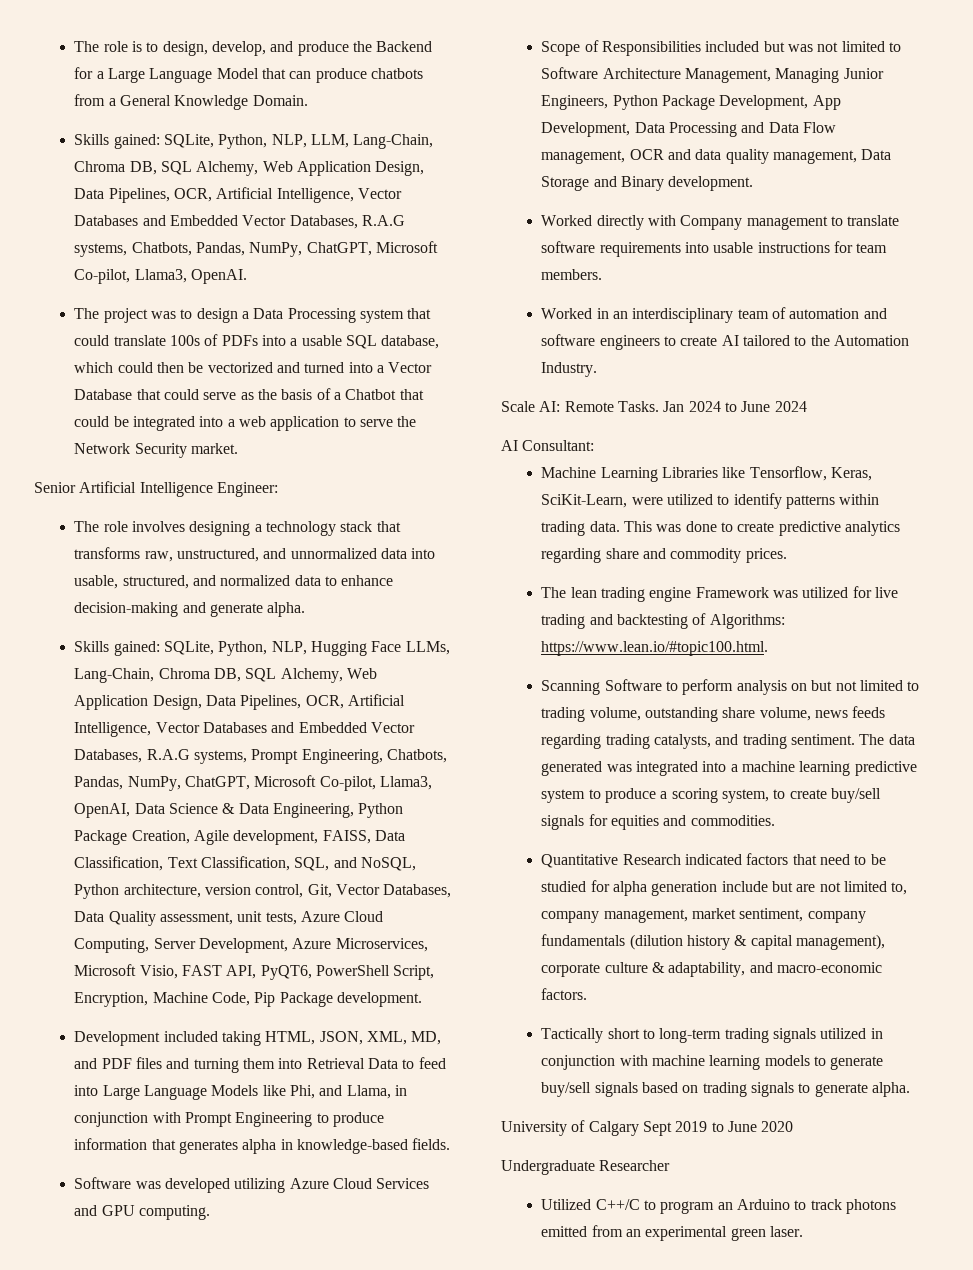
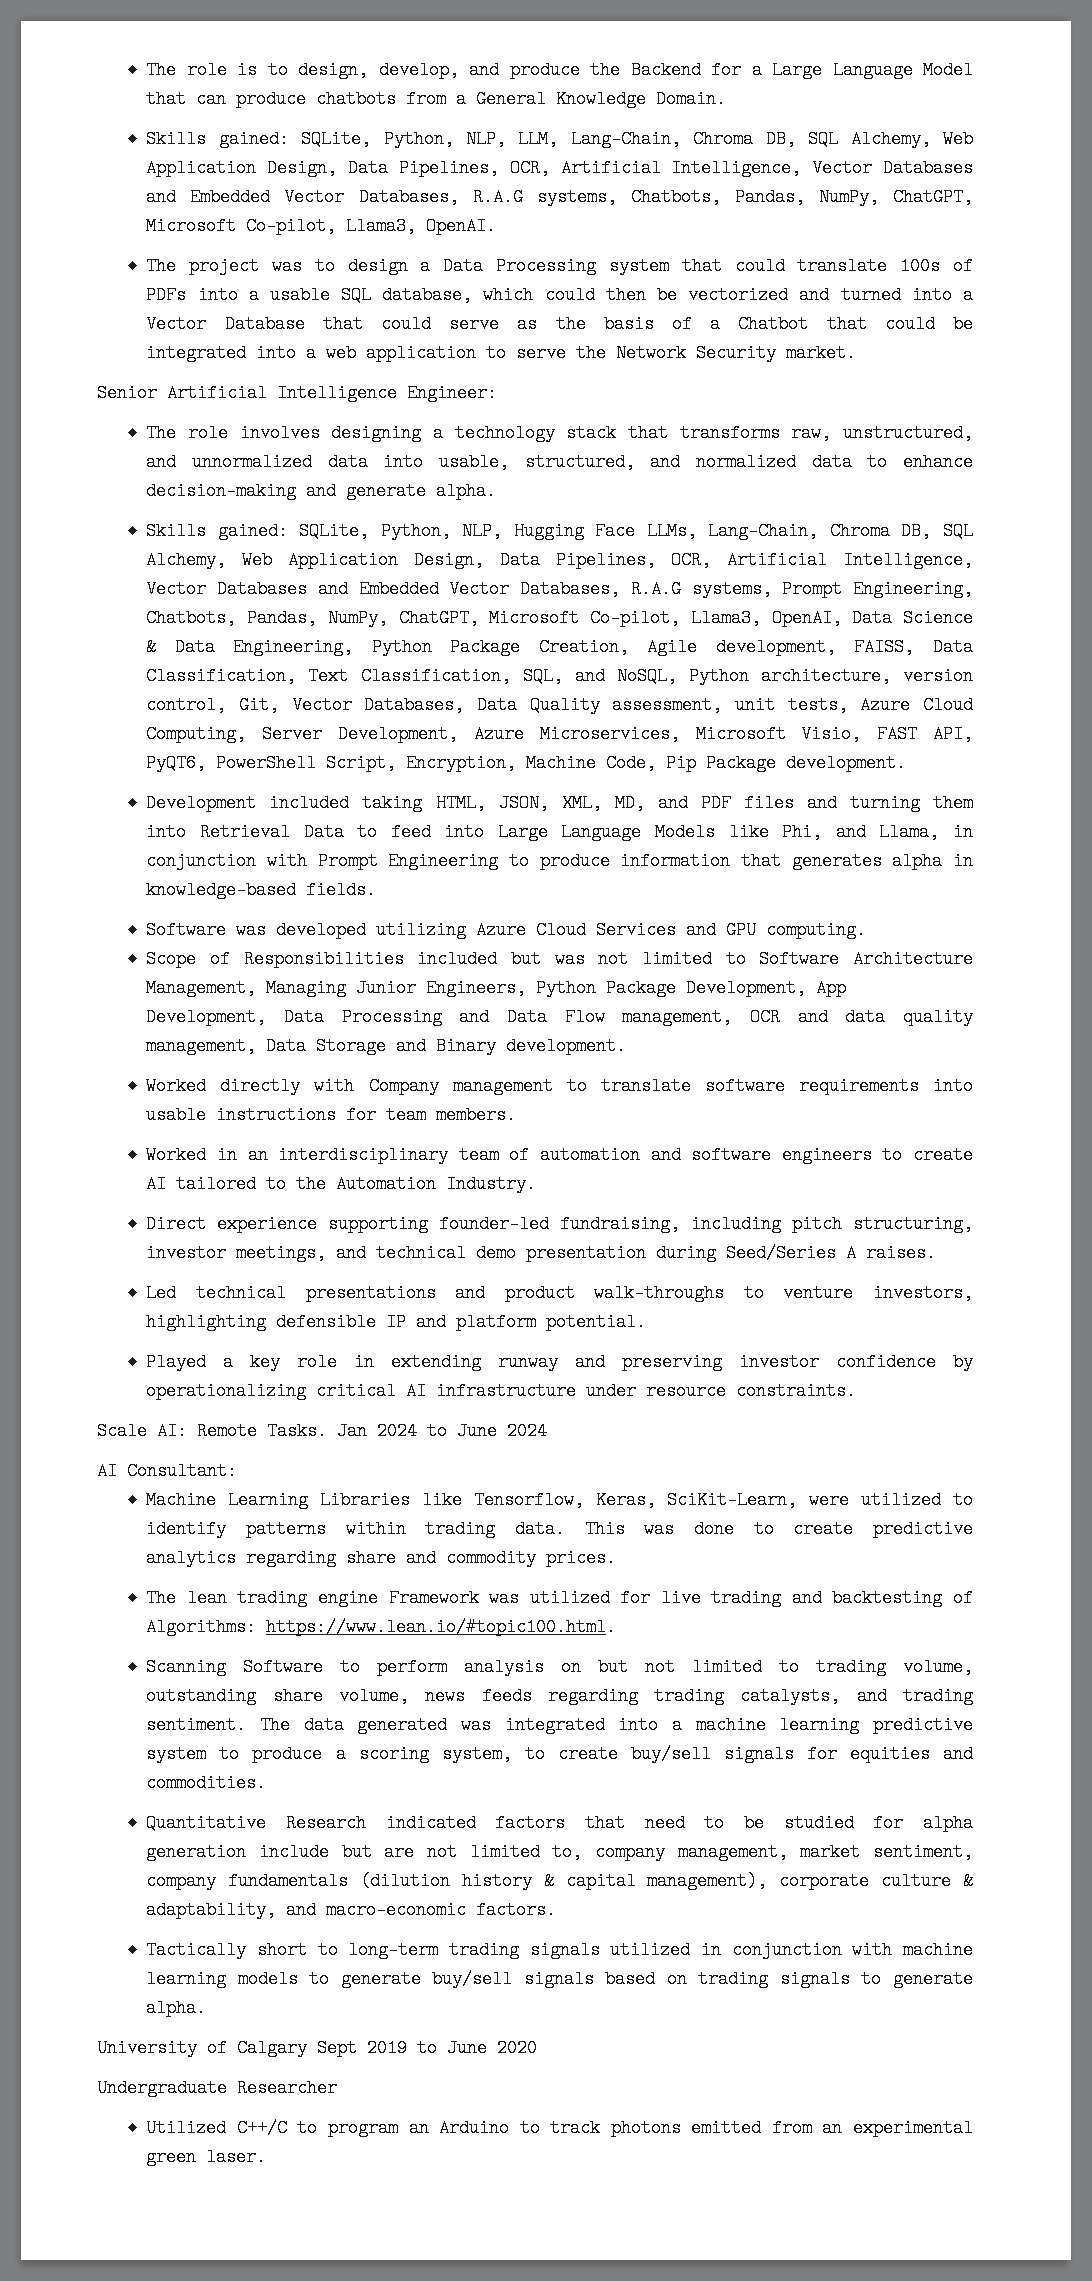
(598, 369) none -> [146,1215,973,1233] [146,1244,937,1262] [146,1284,974,1302] [146,1313,647,1331] [146,1353,974,1371] [146,1382,857,1400] // Direct experience supporting founder-led fundraising, including pitch structuring, investor meetings, and technical demo presentation during Seed/Series A raises. // Led technical presentations and product walk-throughs to venture investors, highlighting defensible IP and platform potential. // Played a key role in extending runway and preserving investor confidence by operationalizing critical AI infrastructure under resource constraints.

